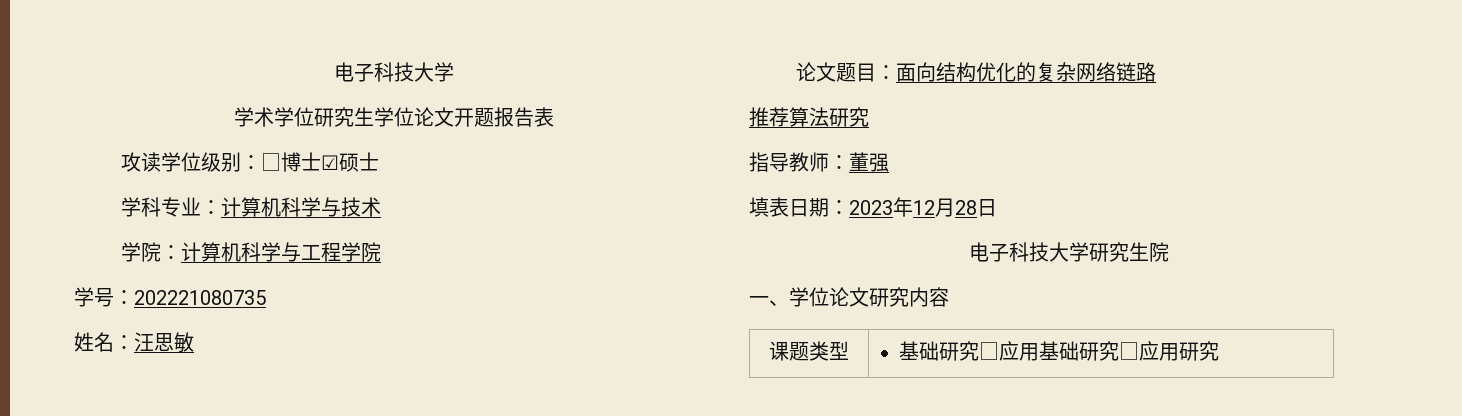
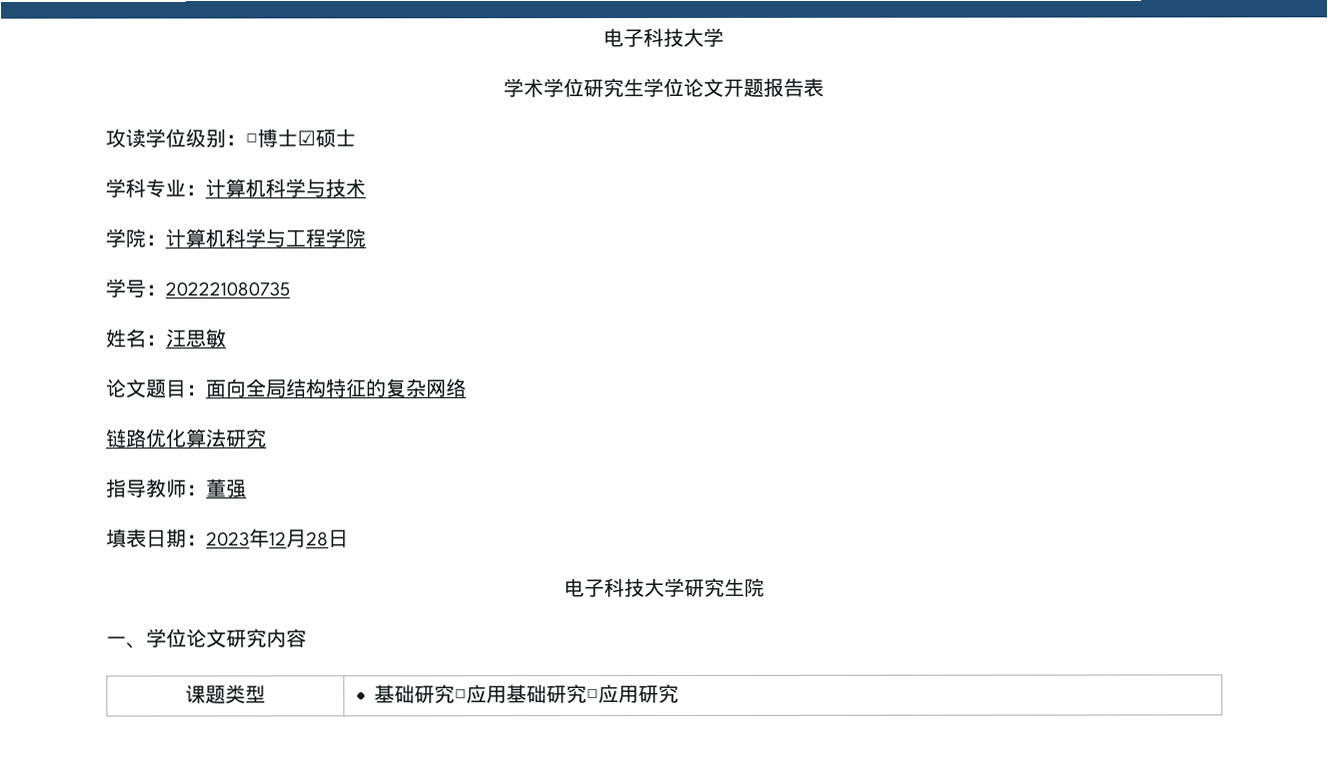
[935,62,1016,82] 结构优化 -> [245,378,367,398] 全局结构特征
(1116, 72) none -> (467, 388) //
[749,107,789,127] // 推荐 -> [146,428,187,448] 优化

